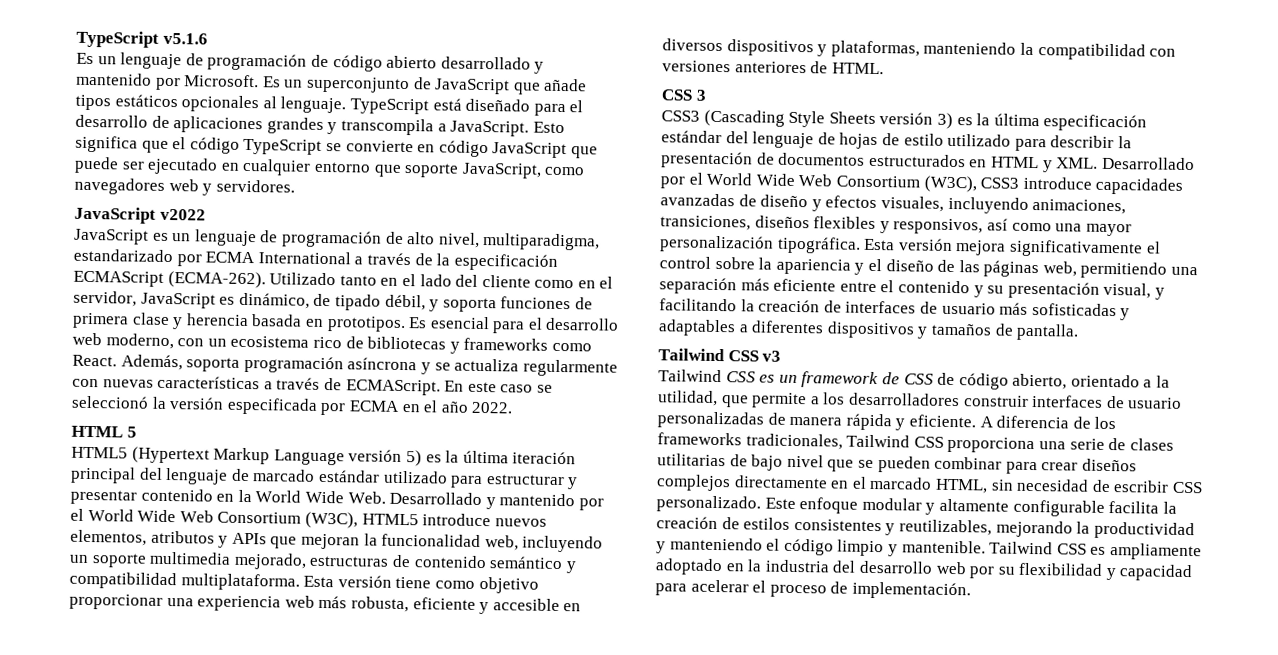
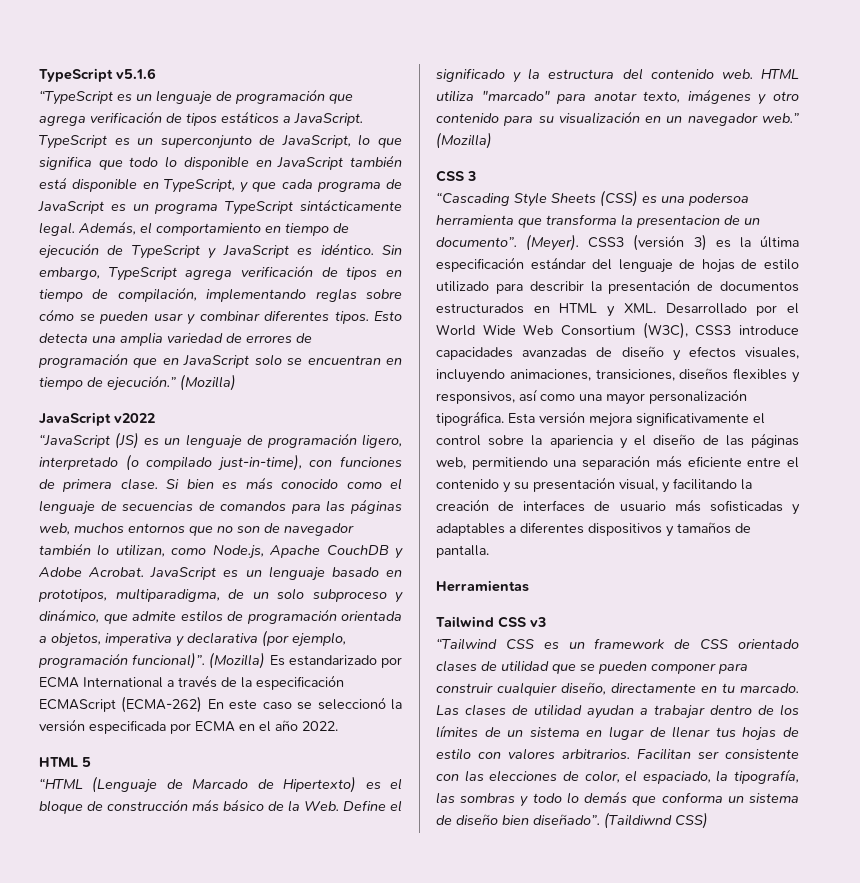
[76,52,545,74] [76,72,588,95] [75,94,584,117] [75,114,565,137] [75,135,598,159] [74,156,586,179] [74,177,295,196] [74,206,206,224] [74,228,601,251] Es un lenguaje de programación de código abierto desarrollado y mantenido por Microsoft. Es un superconjunto de JavaScript que añade tipos estáticos opcionales al lenguaje. TypeScript está diseñado para el desarrollo de aplicaciones grandes y transcompila a JavaScript. Esto significa que el código TypeScript se convierte en código JavaScript que puede ser ejecutado en cualquier entorno que soporte JavaScript, como navegadores web y servidores. // JavaScript v2022 // JavaScript es un lenguaje de programación de alto nivel, multiparadigma, -> [39,89,353,105] [39,111,363,126] [39,134,402,149] [39,155,403,170] [39,177,402,193] [38,199,402,215] [39,221,349,236] [39,243,402,259] [39,265,403,281] [39,287,402,302] [39,309,402,325] [39,332,312,346] [38,353,402,368] [39,374,236,391] [39,412,155,426] [39,432,402,449] [39,454,402,471] [39,477,403,492] [39,499,402,515] [39,523,354,536] [39,543,403,559] [38,566,402,581] [38,588,403,603] [39,609,402,624] [39,630,346,647] [38,652,285,669] “TypeScript es un lenguaje de programación que agrega verificación de tipos estáticos a JavaScript. TypeScript es un superconjunto de JavaScript, lo que significa que todo lo disponible en JavaScript también está disponible en TypeScript, y que cada programa de JavaScript es un programa TypeScript sintácticamente legal. Además, el comportamiento en tiempo de ejecución de TypeScript y JavaScript es idéntico. Sin embargo, TypeScript agrega verificación de tipos en tiempo de compilación, implementando reglas sobre cómo se pueden usar y combinar diferentes tipos. Esto detecta una amplia variedad de errores de programación que en JavaScript solo se encuentran en tiempo de ejecución.” (Mozilla) // JavaScript v2022 // “JavaScript (JS) es un lenguaje de programación ligero, interpretado (o compilado just-in-time), con funciones de primera clase. Si bien es más conocido como el lenguaje de secuencias de comandos para las páginas web, muchos entornos que no son de navegador también lo utilizan, como Node.js, Apache CouchDB y Adobe Acrobat. JavaScript es un lenguaje basado en prototipos, multiparadigma, de un solo subproceso y dinámico, que admite estilos de programación orientada a objetos, imperativa y declarativa (por ejemplo, programación funcional)”. (Mozilla) Es
[167,270,614,289] [73,290,593,313] [72,312,620,334] [72,332,592,354] [72,354,618,377] [72,375,441,396] (ECMA-262). Utilizado tanto en el lado del cliente como en el servidor, JavaScript es dinámico, de tipado débil, y soporta funciones de primera clase y herencia basada en prototipos. Es esencial para el desarrollo web moderno, con un ecosistema rico de bibliotecas y frameworks como React. Además, soporta programación asíncrona y se actualiza regularmente con nuevas características a través de ECMAScript. -> [121,696,203,713] (ECMA-262)
[71,446,577,467] [70,466,579,490] [70,488,604,511] [70,508,547,529] [70,529,604,553] [69,551,577,574] [69,571,539,594] [69,593,582,615] [662,38,1177,61] [662,60,884,75] [661,89,707,101] [661,109,934,128] HTML5 (Hypertext Markup Language versión 5) es la última iteración principal del lenguaje de marcado estándar utilizado para estructurar y presentar contenido en la World Wide Web. Desarrollado y mantenido por el World Wide Web Consortium (W3C), HTML5 introduce nuevos elementos, atributos y APIs que mejoran la funcionalidad web, incluyendo un soporte multimedia mejorado, estructuras de contenido semántico y compatibilidad multiplataforma. Esta versión tiene como objetivo proporcionar una experiencia web más robusta, eficiente y accesible en diversos dispositivos y plataformas, manteniendo la compatibilidad con versiones anteriores de HTML. // CSS 3 // CSS3 (Cascading Style Sheets versión -> [39,776,402,793] [39,799,402,814] [436,68,799,83] [436,89,799,105] [436,111,799,126] [436,132,492,149] [436,170,476,182] [436,190,749,207] [436,214,760,228] [436,234,685,251] “HTML (Lenguaje de Marcado de Hipertexto) es el bloque de construcción más básico de la Web. Define el significado y la estructura del contenido web. HTML utiliza "marcado" para anotar texto, imágenes y otro contenido para su visualización en un navegador web.” (Mozilla) // CSS 3 // “Cascading Style Sheets (CSS) es una podersoa herramienta que transforma la presentacion de un documento”. (Meyer). CSS3 (versión
(1080, 332) none -> [436,580,529,592] // Herramientas
[658,369,722,383] Tailwind -> [436,638,497,650] “Tailwind
[937,372,1171,390] [658,390,1183,409] [657,411,1117,431] [657,432,1174,454] [657,453,1137,475] [656,474,1203,494] [656,495,1177,517] [656,516,1195,540] [656,537,1202,561] [655,558,1194,582] [655,579,971,600] de código abierto, orientado a la utilidad, que permite a los desarrolladores construir interfaces de usuario personalizadas de manera rápida y eficiente. A diferencia de los frameworks tradicionales, Tailwind CSS proporciona una serie de clases utilitarias de bajo nivel que se pueden combinar para crear diseños complejos directamente en el marcado HTML, sin necesidad de escribir CSS personalizado. Este enfoque modular y altamente configurable facilita la creación de estilos consistentes y reutilizables, mejorando la productividad y manteniendo el código limpio y mantenible. Tailwind CSS es ampliamente adoptado en la industria del desarrollo web por su flexibilidad y capacidad para acelerar el proceso de implementación. -> [738,639,799,649] [436,660,748,674] [436,682,799,696] [436,704,799,719] [436,725,799,741] [436,748,799,760] [436,769,799,784] [436,791,799,807] [436,812,708,829] orientado clases de utilidad que se pueden componer para construir cualquier diseño, directamente en tu marcado. Las clases de utilidad ayudan a trabajar dentro de los límites de un sistema en lugar de llenar tus hojas de estilo con valores arbitrarios. Facilitan ser consistente con las elecciones de color, el espaciado, la tipografía, las sombras y todo lo demás que conforma un sistema de diseño bien diseñado”. (Taildiwnd CSS)

